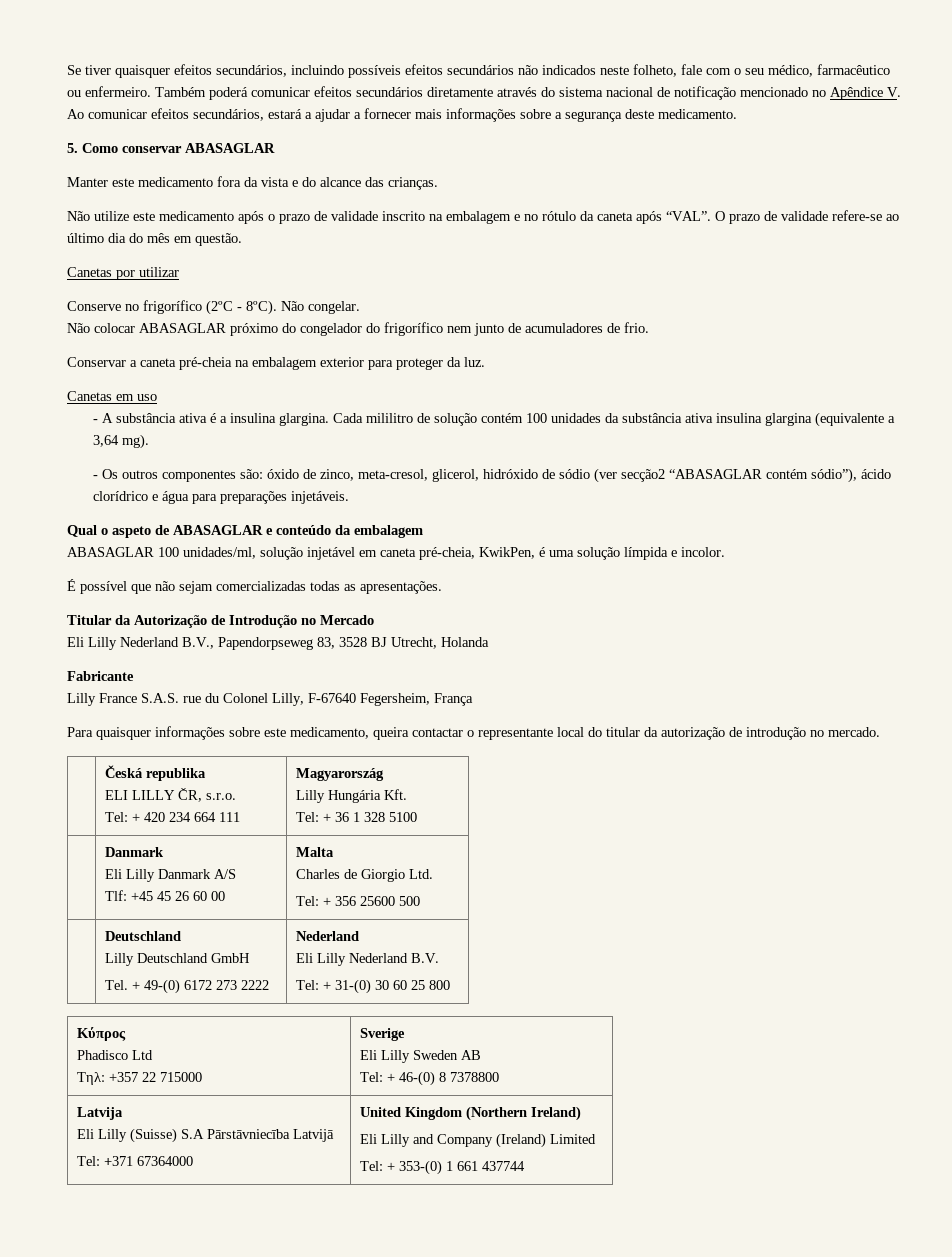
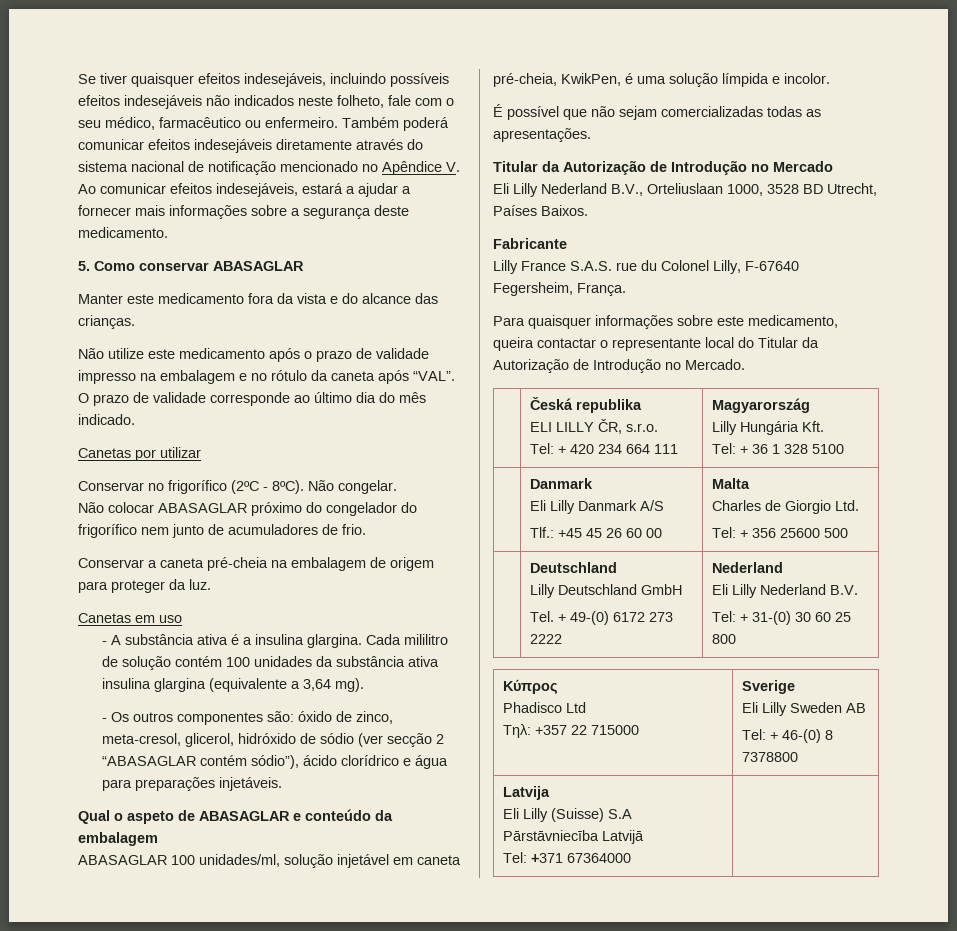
[216,65,287,77] secundários, -> [244,73,326,87] indesejáveis,
[447,65,514,75] secundários -> [124,95,202,109] indesejáveis
[356,87,423,97] secundários -> [194,139,272,153] indesejáveis
[193,109,264,121] secundários, -> [216,183,298,197] indesejáveis,
[382,211,425,221] inscrito -> [78,370,136,384] impresso
[832,210,882,221] refere-se -> [210,392,290,406] corresponde
[174,233,242,246] em questão. -> [78,414,135,425] indicado.
[67,301,121,311] Conserve -> [78,481,144,491] Conservar
[320,357,364,367] exterior -> [370,557,434,571] de origem
[621,469,666,482] secção2 -> [386,733,444,747] secção 2
[218,637,489,650] Papendorpseweg 83, 3528 BJ Utrecht, Holanda -> [647,183,877,196] [493,205,588,216] Orteliuslaan 1000, 3528 BD Utrecht, Países Baixos.
[434,693,473,706] França -> [577,283,626,296] França.
[606,727,880,740] titular da autorização de introdução no mercado. -> [758,337,819,348] [493,359,745,373] Titular da Autorização de Introdução no Mercado.
[105,890,128,901] Tlf: -> [530,527,555,538] Tlf.:
[360,1106,582,1121] [360,1133,597,1148] [360,1160,526,1175] United Kingdom (Northern Ireland) // Eli Lilly and Company (Ireland) Limited // Tel: + 353-(0) 1 661 437744 -> (632, 858) none

